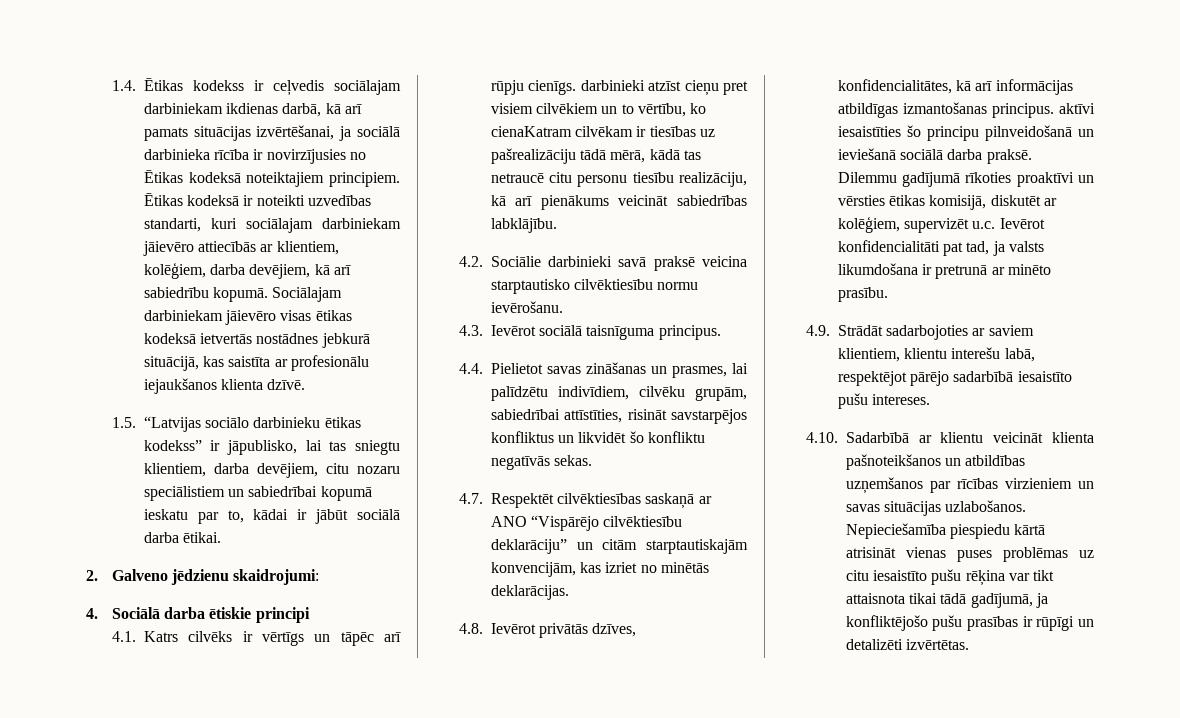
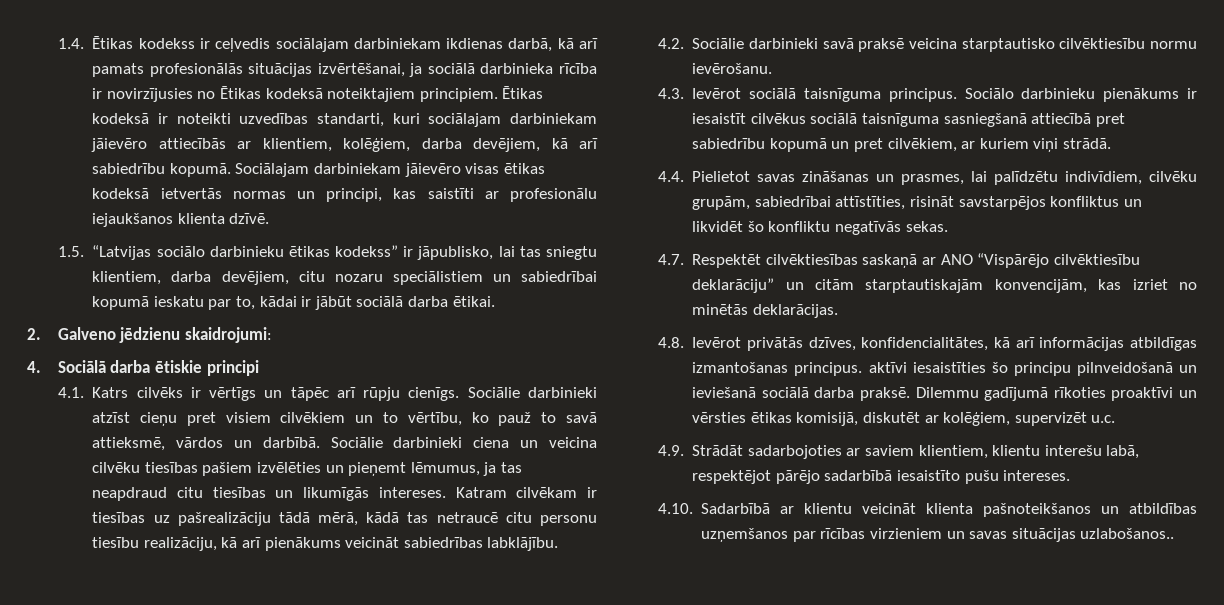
(188, 134) none -> [149,63,243,77] profesionālās
[256,333,370,348] [143,356,271,371] nostādnes jebkurā situācijā, kas saistīta -> [232,188,474,202] normas un principi, kas saistīti
(577, 87) none -> [467,387,520,398] Sociālie
[490,126,572,137] cienaKatram -> [498,412,597,426] [92,437,597,451] [92,462,523,476] [92,487,507,501] pauž to savā attieksmē, vārdos un darbībā. Sociālie darbinieki ciena un veicina cilvēku tiesības pašiem izvēlēties un pieņemt lēmumus, ja tas neapdraud citu tiesības un likumīgās intereses. Katram
(721, 332) none -> [964,88,1197,102] [692,113,1125,127] [692,138,1112,152] Sociālo darbinieku pienākums ir iesaistīt cilvēkus sociālā taisnīguma sasniegšanā attiecībā pret sabiedrību kopumā un pret cilvēkiem, ar kuriem viņi strādā.
[999,218,1045,229] [837,240,1045,256] [837,263,1052,279] [837,287,888,302] Ievērot konfidencialitāti pat tad, ja valsts likumdošana ir pretrunā ar minēto prasību. -> (1116, 419) none
[945,500,1027,512] [845,523,1046,539] [845,547,1094,562] [845,569,1055,586] [845,593,1049,608] [845,615,1094,631] [845,639,970,650] uzlabošanos. Nepieciešamība piespiedu kārtā atrisināt vienas puses problēmas uz citu iesaistīto pušu rēķina var tikt attaisnota tikai tādā gadījumā, ja konfliktējošo pušu prasības ir rūpīgi un detalizēti izvērtētas. -> [1080,528,1175,539] uzlabošanos..

